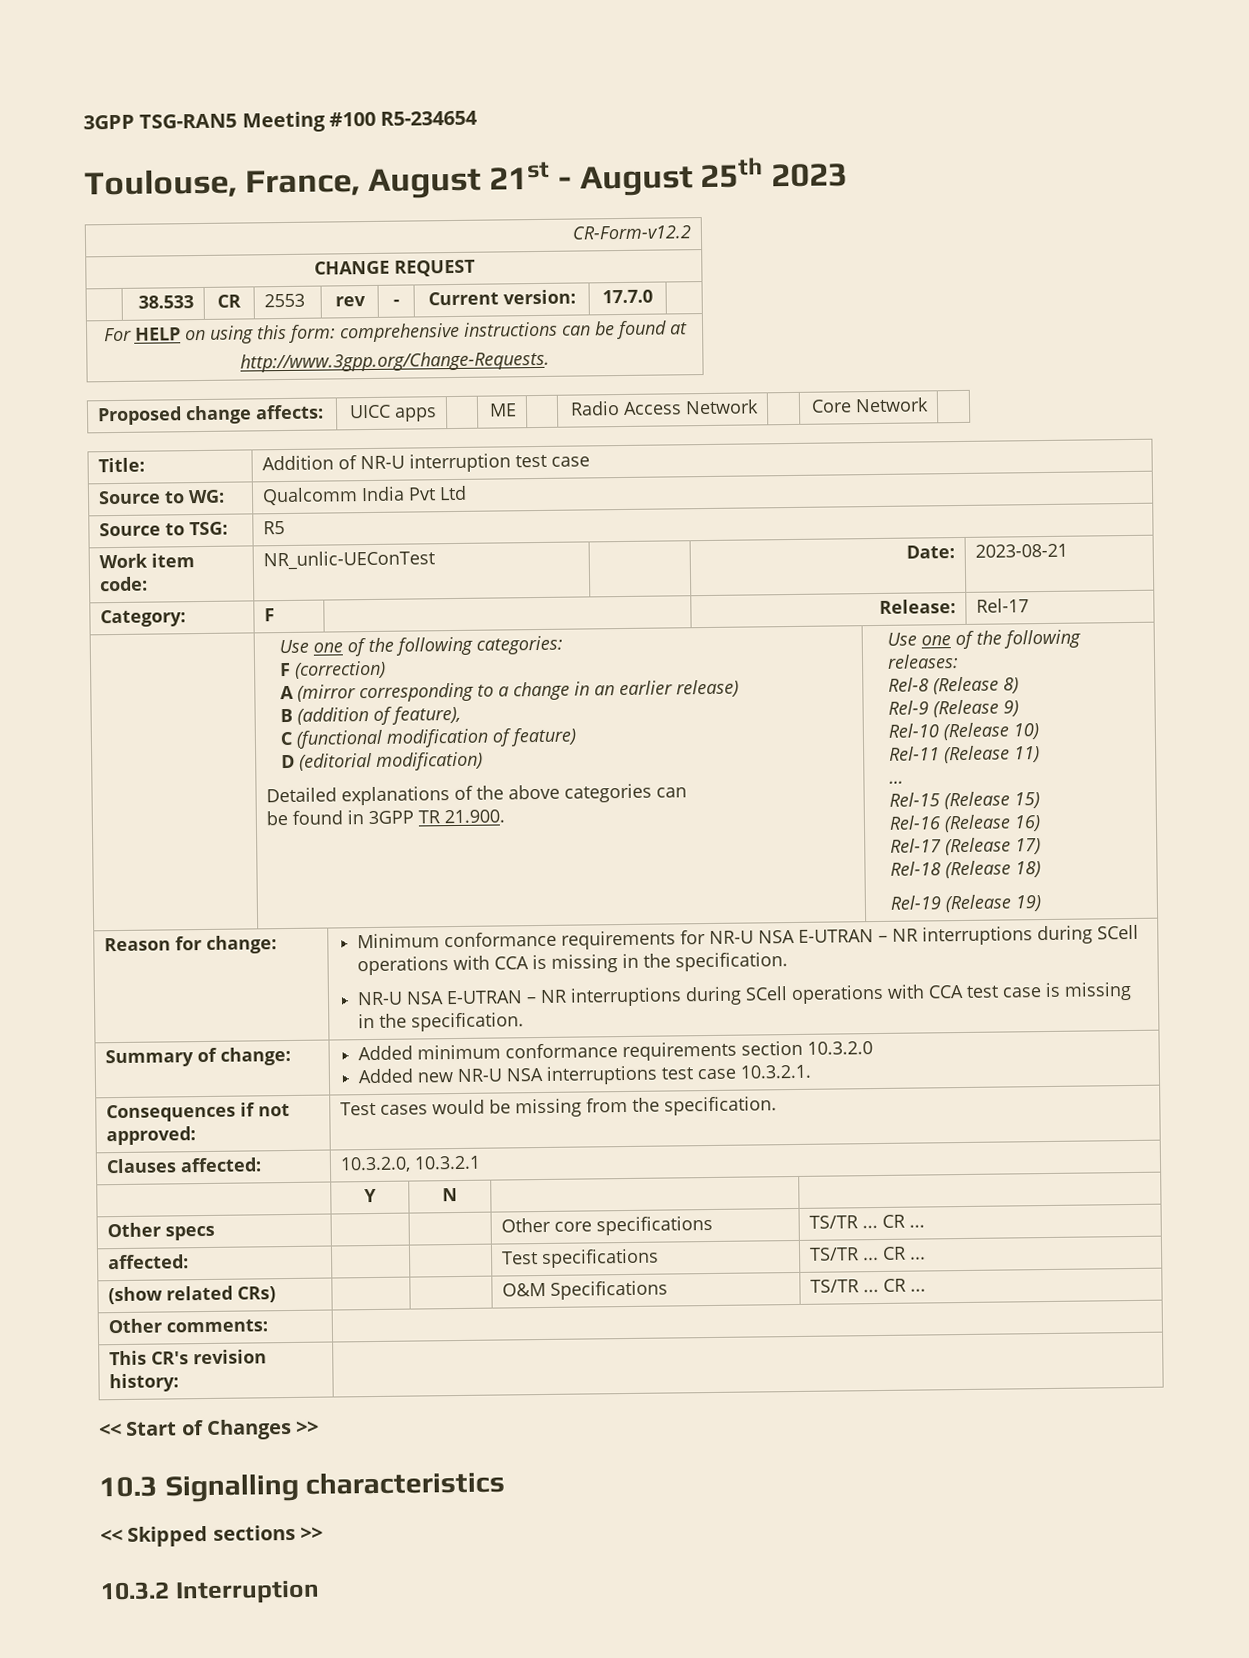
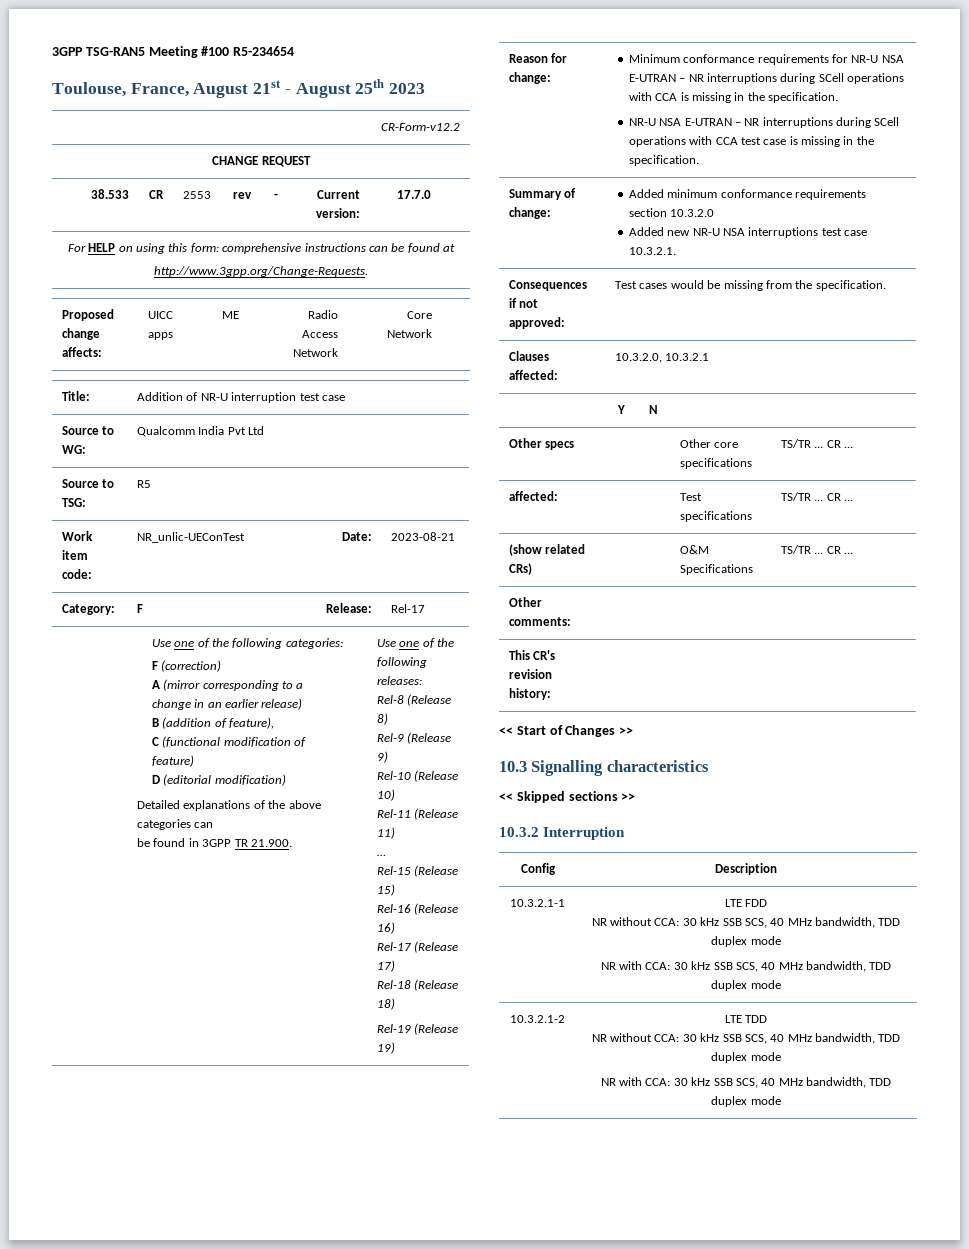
(320, 1592) none -> [520,863,556,875] [715,863,777,875] [510,899,565,907] [724,899,768,907] [591,917,901,928] [711,936,781,947] [600,961,892,972] [711,980,781,991] [510,1015,565,1023] [724,1015,768,1023] [591,1033,901,1044] [711,1052,781,1063] [600,1077,892,1088] [711,1096,781,1107] // Config | Description // 10.3.2.1-1 | LTE FDD // NR without CCA: 30 kHz SSB SCS, 40 MHz bandwidth, TDD duplex mode // NR with CCA: 30 kHz SSB SCS, 40 MHz bandwidth, TDD duplex mode // 10.3.2.1-2 | LTE TDD // NR without CCA: 30 kHz SSB SCS, 40 MHz bandwidth, TDD duplex mode // NR with CCA: 30 kHz SSB SCS, 40 MHz bandwidth, TDD duplex mode

